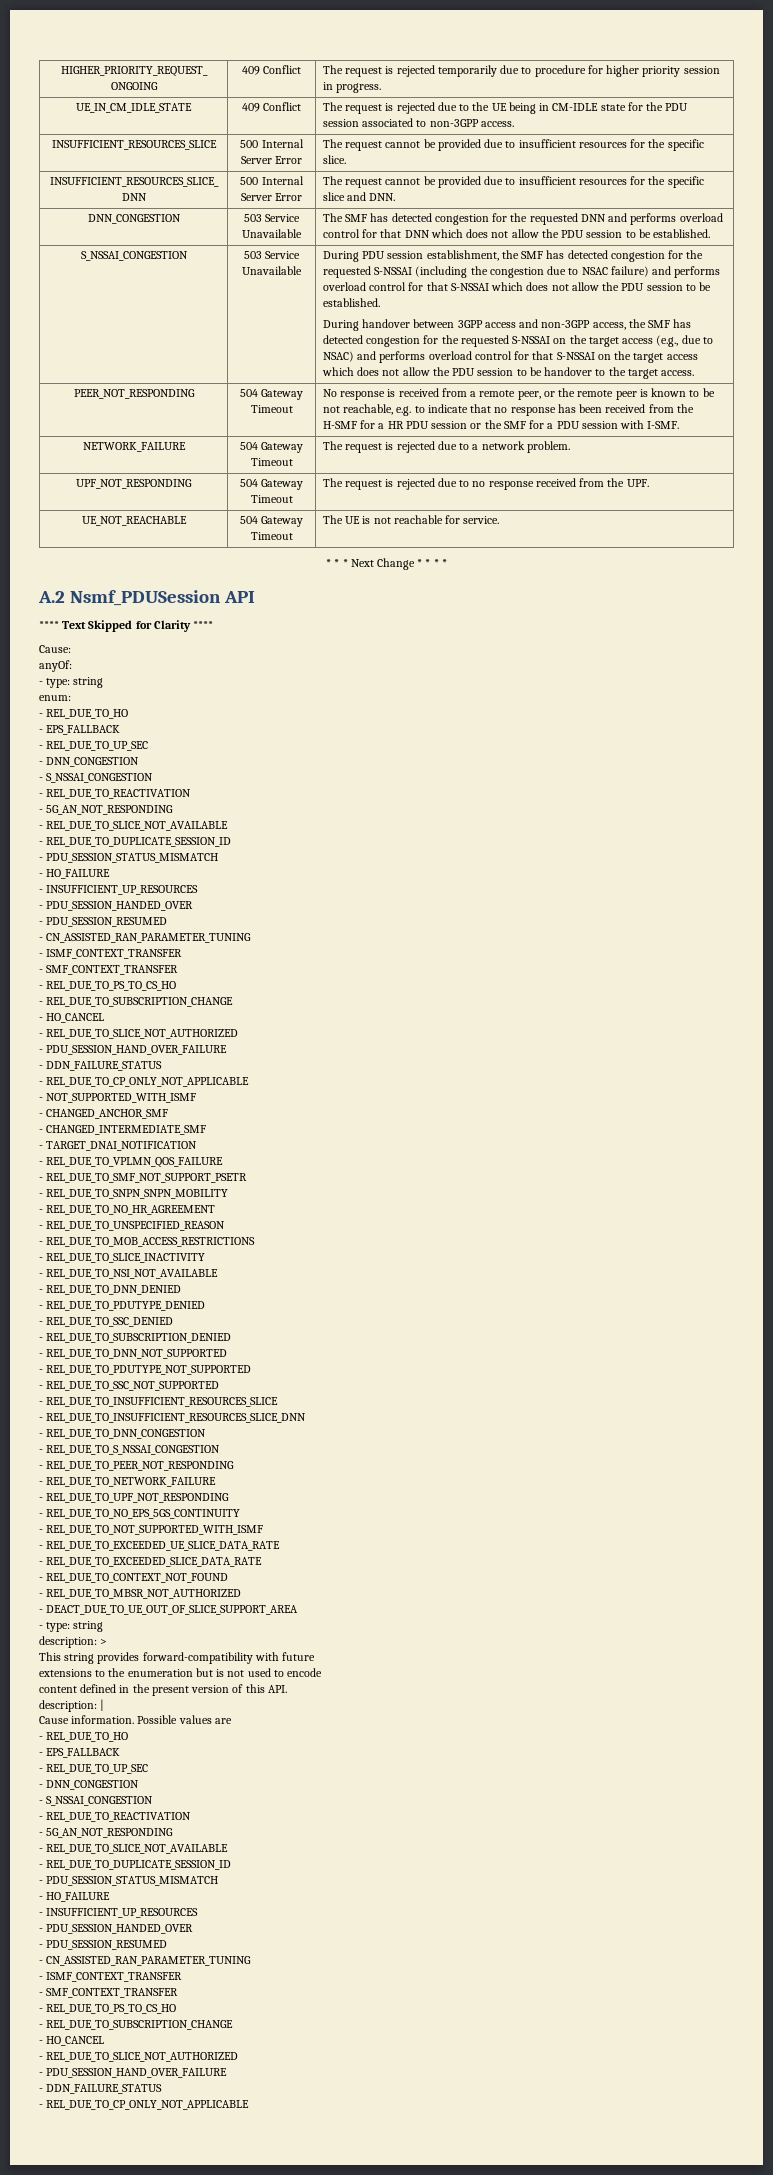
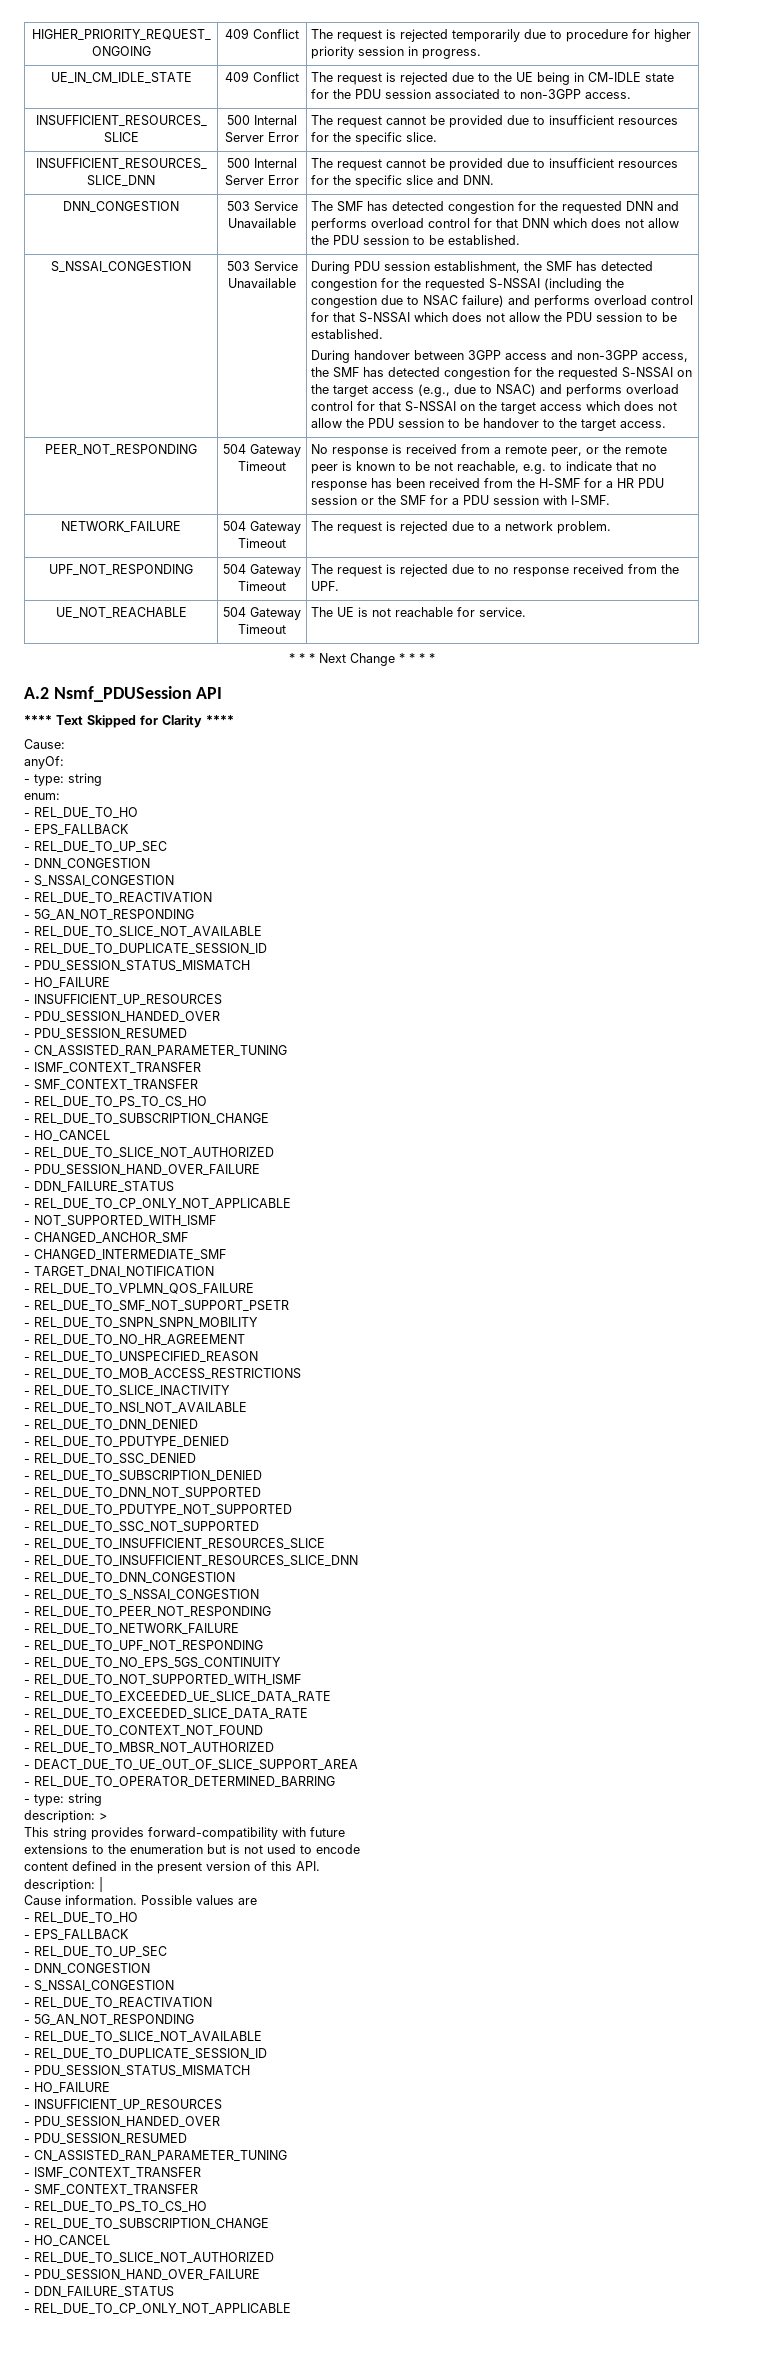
(299, 1610) none -> [24,1776,335,1788] // - REL_DUE_TO_OPERATOR_DETERMINED_BARRING

